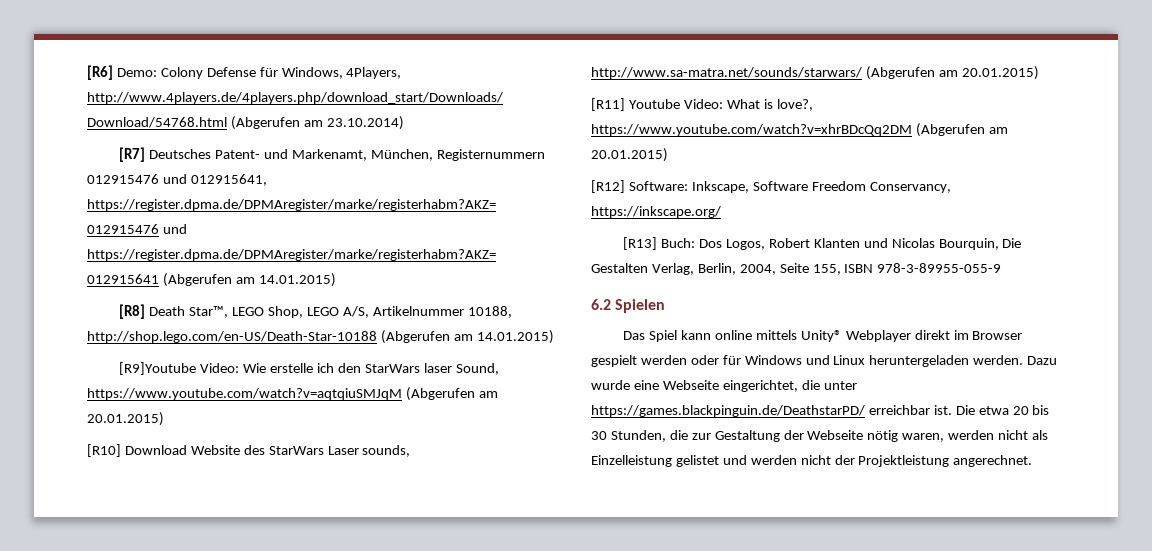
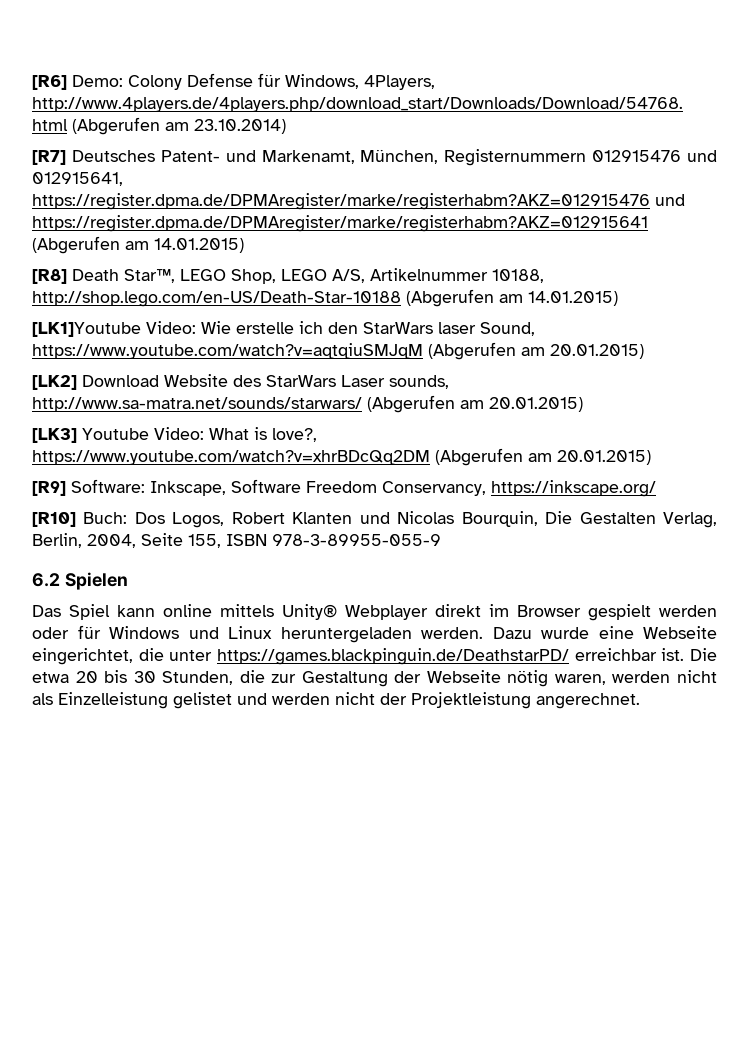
[119,362,197,375] [R9]Youtube -> [32,322,141,337] [LK1]Youtube
[87,444,121,457] [R10] -> [32,375,77,390] [LK2]
[591,98,625,111] [R11] -> [32,428,77,443] [LK3]
[591,180,625,193] [R12] -> [32,481,66,496] [R9]
[623,237,658,250] [R13] -> [32,512,76,527] [R10]

